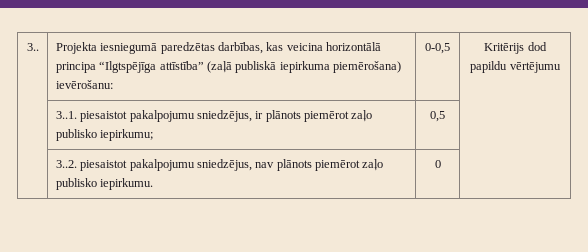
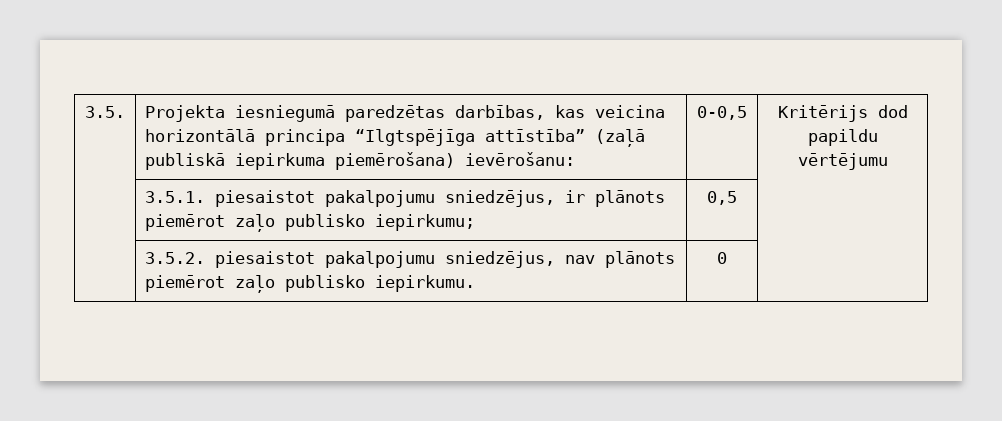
[26,43,39,51] 3.. -> [85,106,125,118] 3.5.
[55,111,77,119] 3..1. -> [145,191,206,203] 3.5.1.
[55,160,77,168] 3..2. -> [145,252,206,264] 3.5.2.

